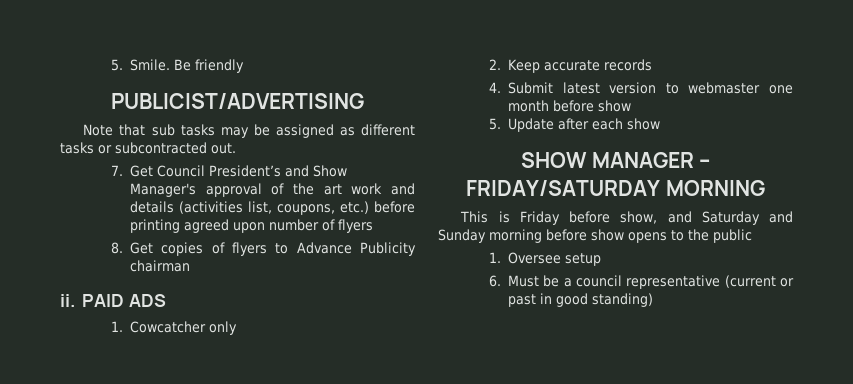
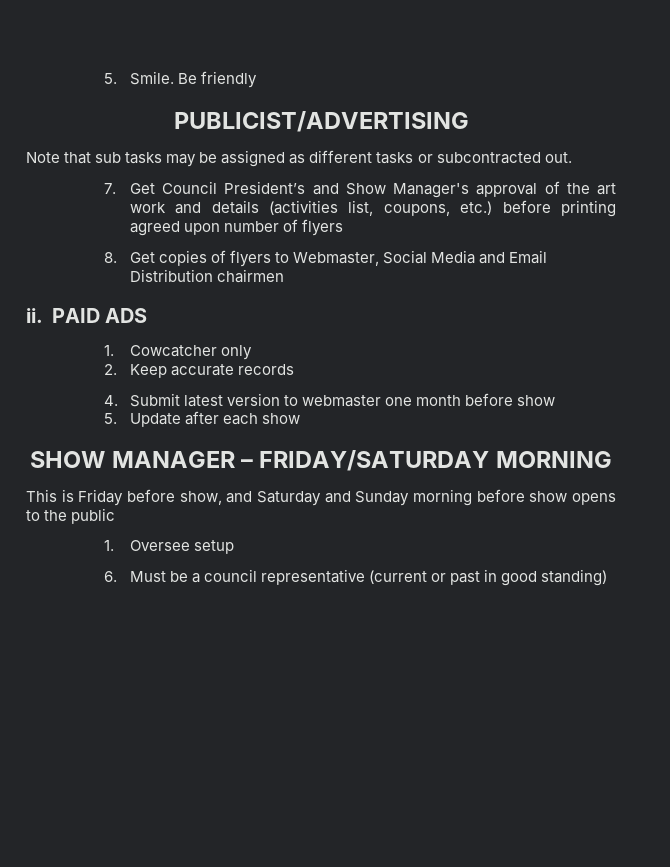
[296,242,417,256] [130,260,191,272] Advance Publicity chairman -> [293,250,548,266] [129,269,285,283] Webmaster, Social Media and Email Distribution chairmen

